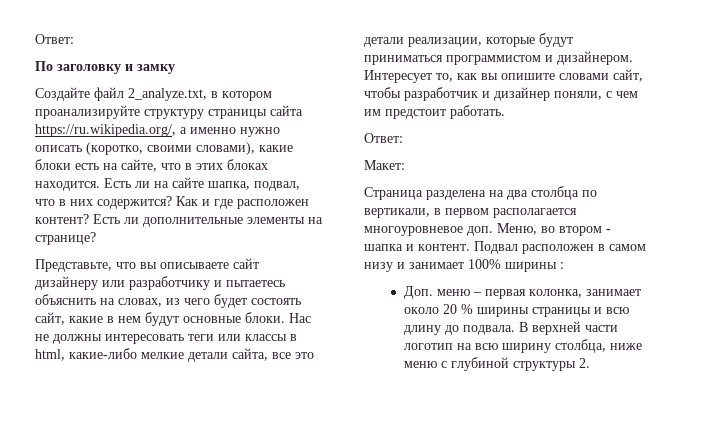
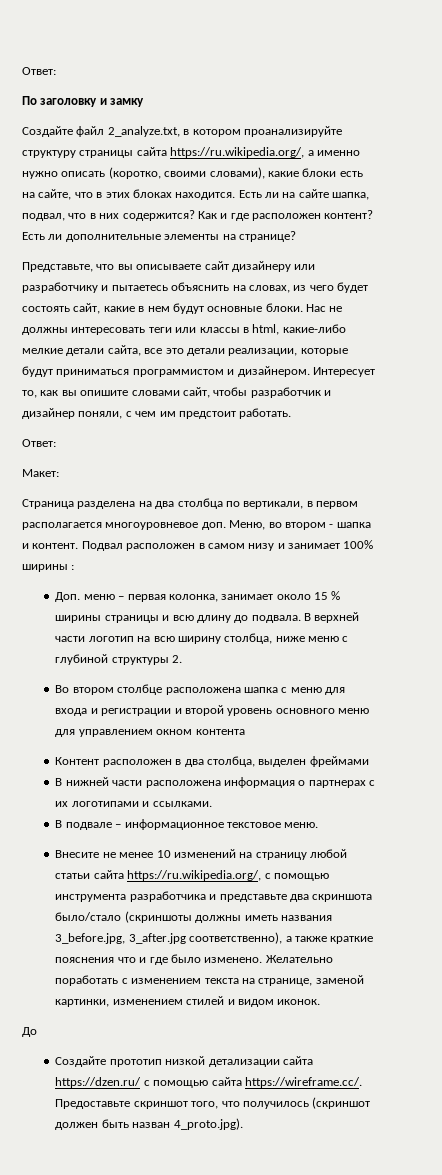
[442,304,457,314] 20 -> [314,592,329,600] 15
(590, 363) none -> [55,684,346,695] [55,705,370,716] [55,729,245,737] [55,756,369,767] [55,777,376,788] [55,801,212,807] [55,819,319,830] [55,849,348,860] [55,870,329,881] [55,891,373,902] [55,911,332,923] [55,932,374,944] [55,954,333,965] [55,975,364,986] [55,996,321,1007] [22,1027,37,1037] [55,1056,313,1067] [55,1077,362,1088] [55,1097,371,1109] [55,1118,243,1130] // Во втором столбце расположена шапка с меню для входа и регистрации и второй уровень основного меню для управлением окном контента // Контент расположен в два столбца, выделен фреймами // В нижней части расположена информация о партнерах с их логотипами и ссылками. // В подвале – информационное текстовое меню. // Внесите не менее 10 изменений на страницу любой статьи сайта https://ru.wikipedia.org/, с помощью инструмента разработчика и представьте два скриншота было/стало (скриншоты должны иметь названия 3_before.jpg, 3_after.jpg соответственно), а также краткие пояснения что и где было изменено. Желательно поработать с изменением текста на странице, заменой картинки, изменением стилей и видом иконок. // До // Создайте прототип низкой детализации сайта https://dzen.ru/ с помощью сайта https://wireframe.cc/. Предоставьте скриншот того, что получилось (скриншот должен быть назван 4_proto.jpg).

